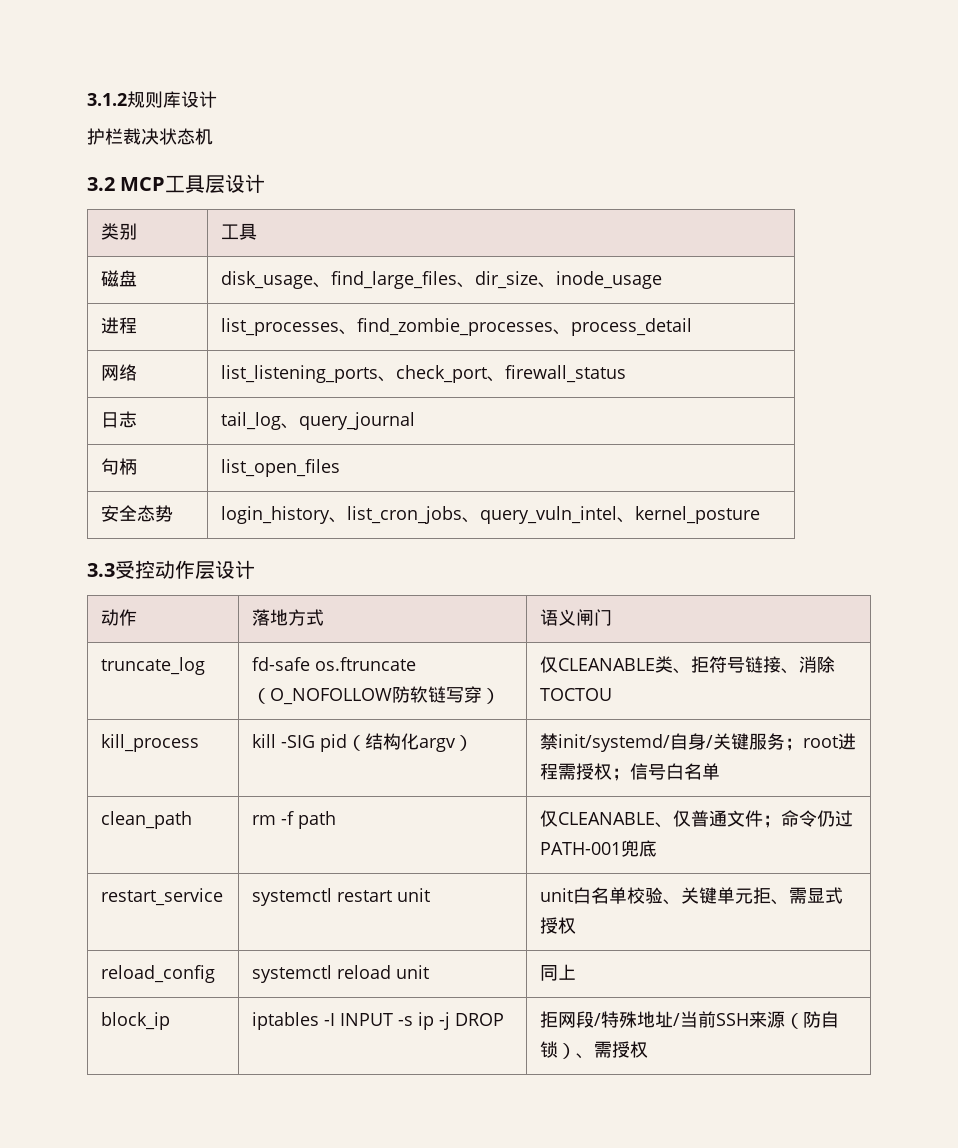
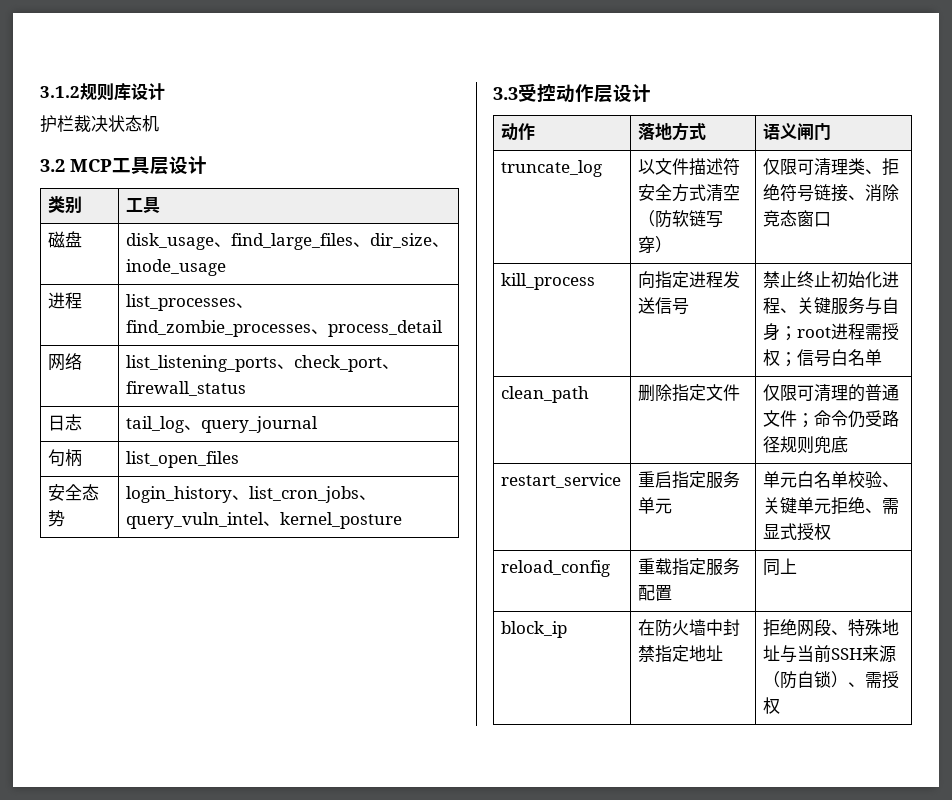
[252,657,417,671] [252,688,393,705] fd-safe os.ftruncate（O_NOFOLLOW -> [638,158,741,176] [638,184,741,202] [638,210,656,227] 以文件描述符安全方式清空（
[558,656,710,674] CLEANABLE类、拒 -> [780,158,900,176] [763,184,781,201] 限可清理类、拒绝
[540,688,613,701] TOCTOU -> [763,210,832,227] 竞态窗口
[252,733,474,752] [540,733,714,752] kill -SIG pid（结构化argv） | 禁init/systemd/自身/ -> [638,271,741,289] [638,297,690,315] [763,271,900,288] [763,297,798,314] 向指定进程发送信号 | 禁止终止初始化进程、
(786, 741) none -> [865,297,900,315] [763,323,781,341] 与自身
[252,811,337,829] [540,810,692,828] rm -f path | 仅CLEANABLE、仅 -> [638,384,741,402] [763,384,866,402] 删除指定文件 | 仅限可清理的
[835,810,854,827] [540,842,622,855] 过PATH-001 -> [865,410,900,427] [763,436,815,454] 受路径规则
[252,888,431,906] [540,888,574,902] systemctl restart unit | unit -> [638,471,741,489] [638,497,673,514] [763,471,798,488] 重启指定服务单元 | 单元
(772, 895) none -> [848,497,866,514] 绝
[252,965,430,983] [540,964,577,981] [101,1012,171,1030] [252,1012,505,1030] [540,1011,602,1028] systemctl reload unit | 同上 // block_ip | iptables -I INPUT -s ip -j DROP | 拒网段/ -> [638,558,741,576] [638,585,673,601] [763,558,798,576] [501,621,568,638] [638,619,741,637] [638,645,724,663] [763,619,849,637] 重载指定服务配置 | 同上 // block_ip | 在防火墙中封禁指定地址 | 拒绝网段、
[673,1013,681,1026] / -> [780,645,798,663] 与

